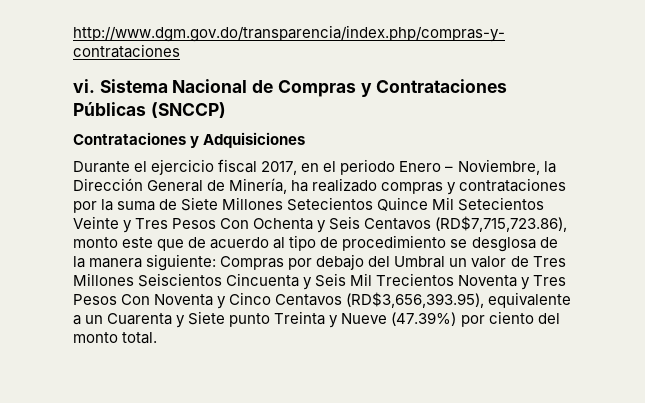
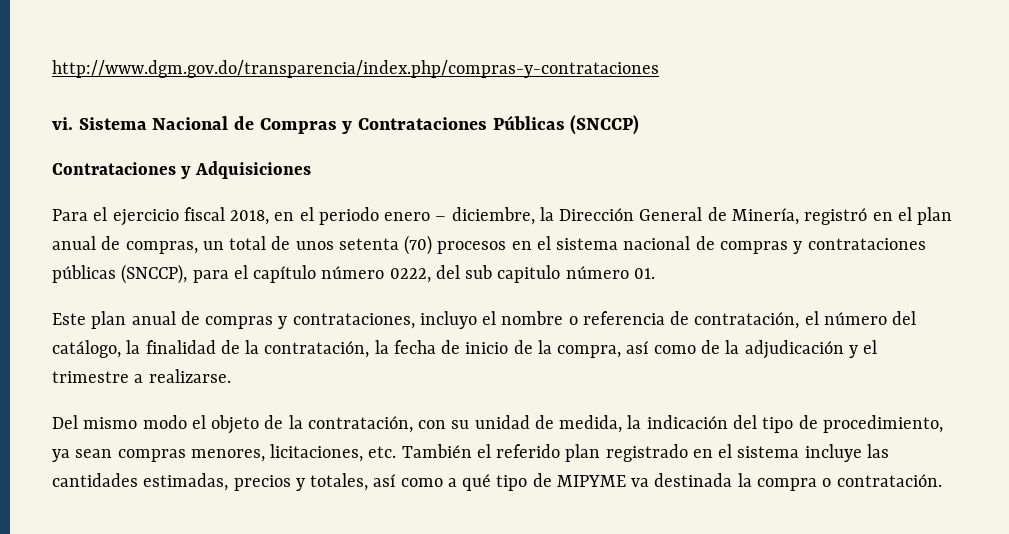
[73,161,130,173] Durante -> [52,209,88,221] Para
[261,161,298,175] 2017, -> [230,210,270,225] 2018,
[399,159,540,175] Enero – Noviembre, -> [384,207,535,225] enero – diciembre,
[291,178,567,195] [73,197,545,213] [73,216,568,233] [73,235,558,252] [73,254,566,271] [73,273,567,290] [73,292,572,309] [73,311,560,328] [73,332,158,344] ha realizado compras y contrataciones por la suma de Siete Millones Setecientos Quince Mil Setecientos Veinte y Tres Pesos Con Ochenta y Seis Centavos (RD$7,715,723.86), monto este que de acuerdo al tipo de procedimiento se desglosa de la manera siguiente: Compras por debajo del Umbral un valor de Tres Millones Seiscientos Cincuenta y Seis Mil Trecientos Noventa y Tres Pesos Con Noventa y Cinco Centavos (RD$3,656,393.95), equivalente a un Cuarenta y Siete punto Treinta y Nueve (47.39%) por ciento del monto total. -> [804,207,953,225] [52,235,926,255] [52,264,655,284] [52,311,917,329] [52,340,878,359] [52,369,231,383] [52,415,943,434] [52,444,889,462] [52,473,942,491] registró en el plan anual de compras, un total de unos setenta (70) procesos en el sistema nacional de compras y contrataciones públicas (SNCCP), para el capítulo número 0222, del sub capitulo número 01. // Este plan anual de compras y contrataciones, incluyo el nombre o referencia de contratación, el número del catálogo, la finalidad de la contratación, la fecha de inicio de la compra, así como de la adjudicación y el trimestre a realizarse. // Del mismo modo el objeto de la contratación, con su unidad de medida, la indicación del tipo de procedimiento, ya sean compras menores, licitaciones, etc. También el referido plan registrado en el sistema incluye las cantidades estimadas, precios y totales, así como a qué tipo de MIPYME va destinada la compra o contratación.

